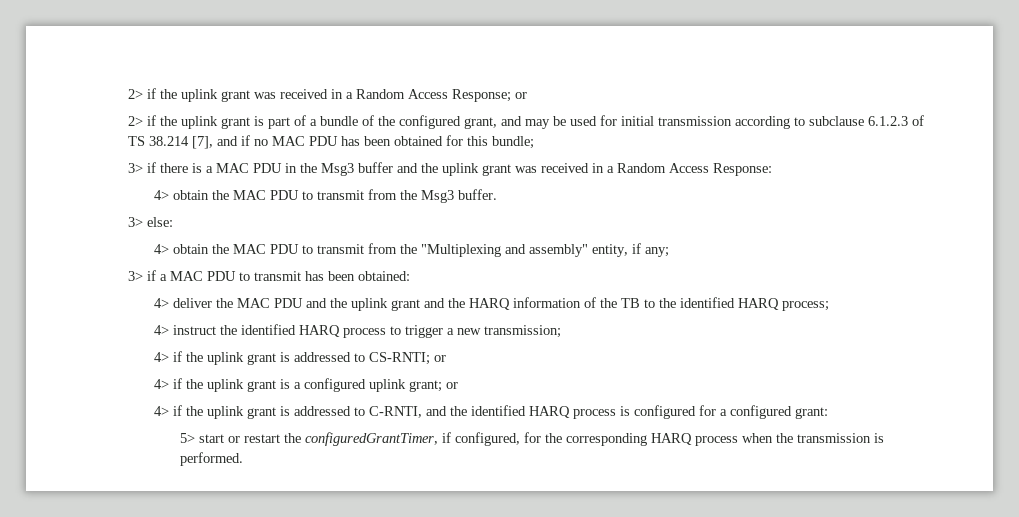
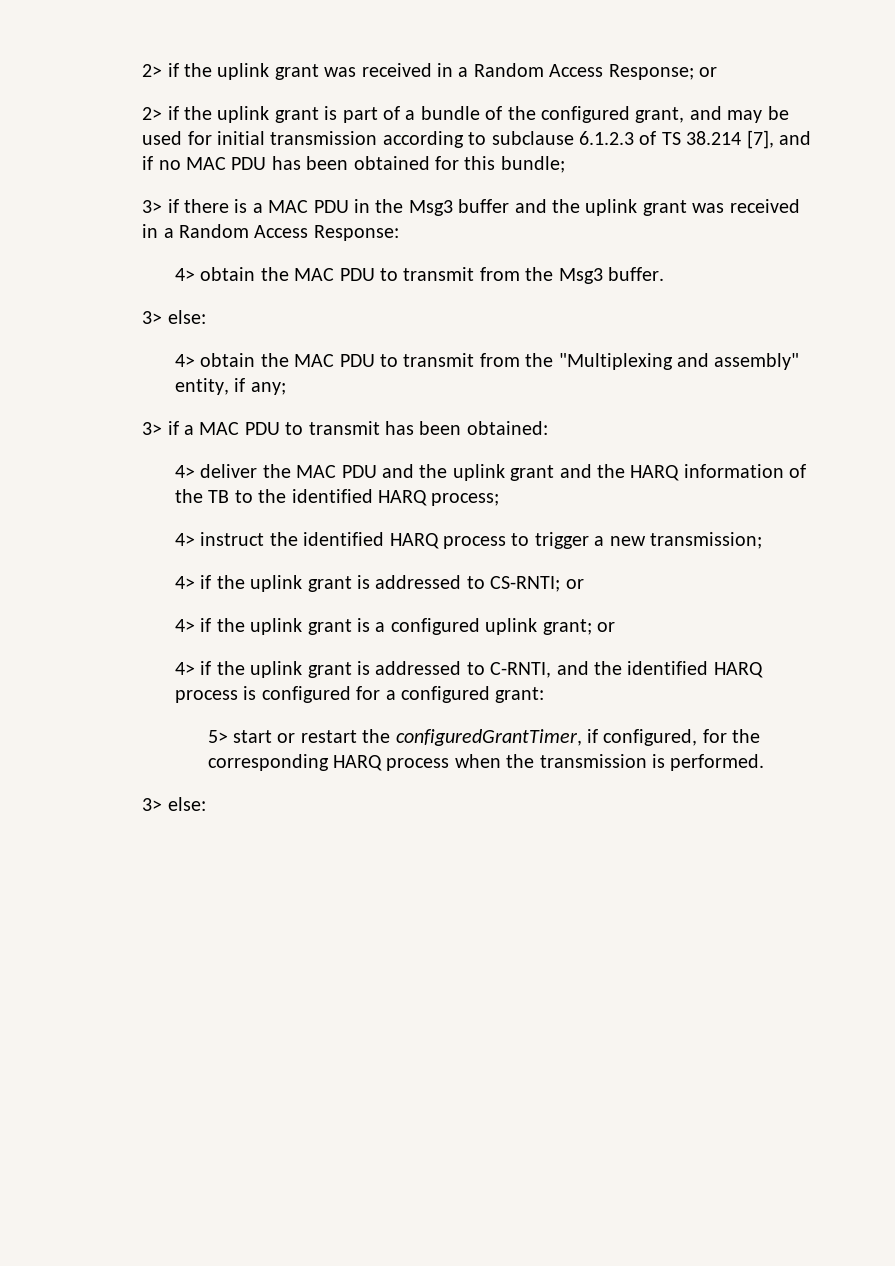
(244, 459) none -> [142,797,206,811] // 3> else:

